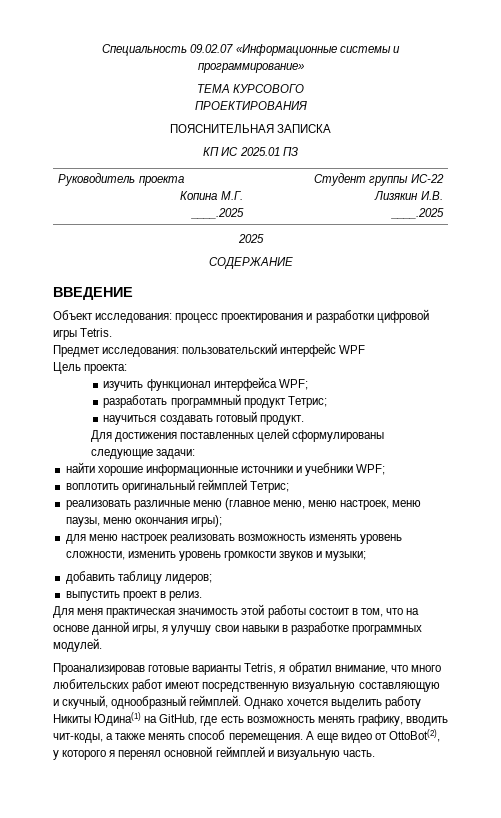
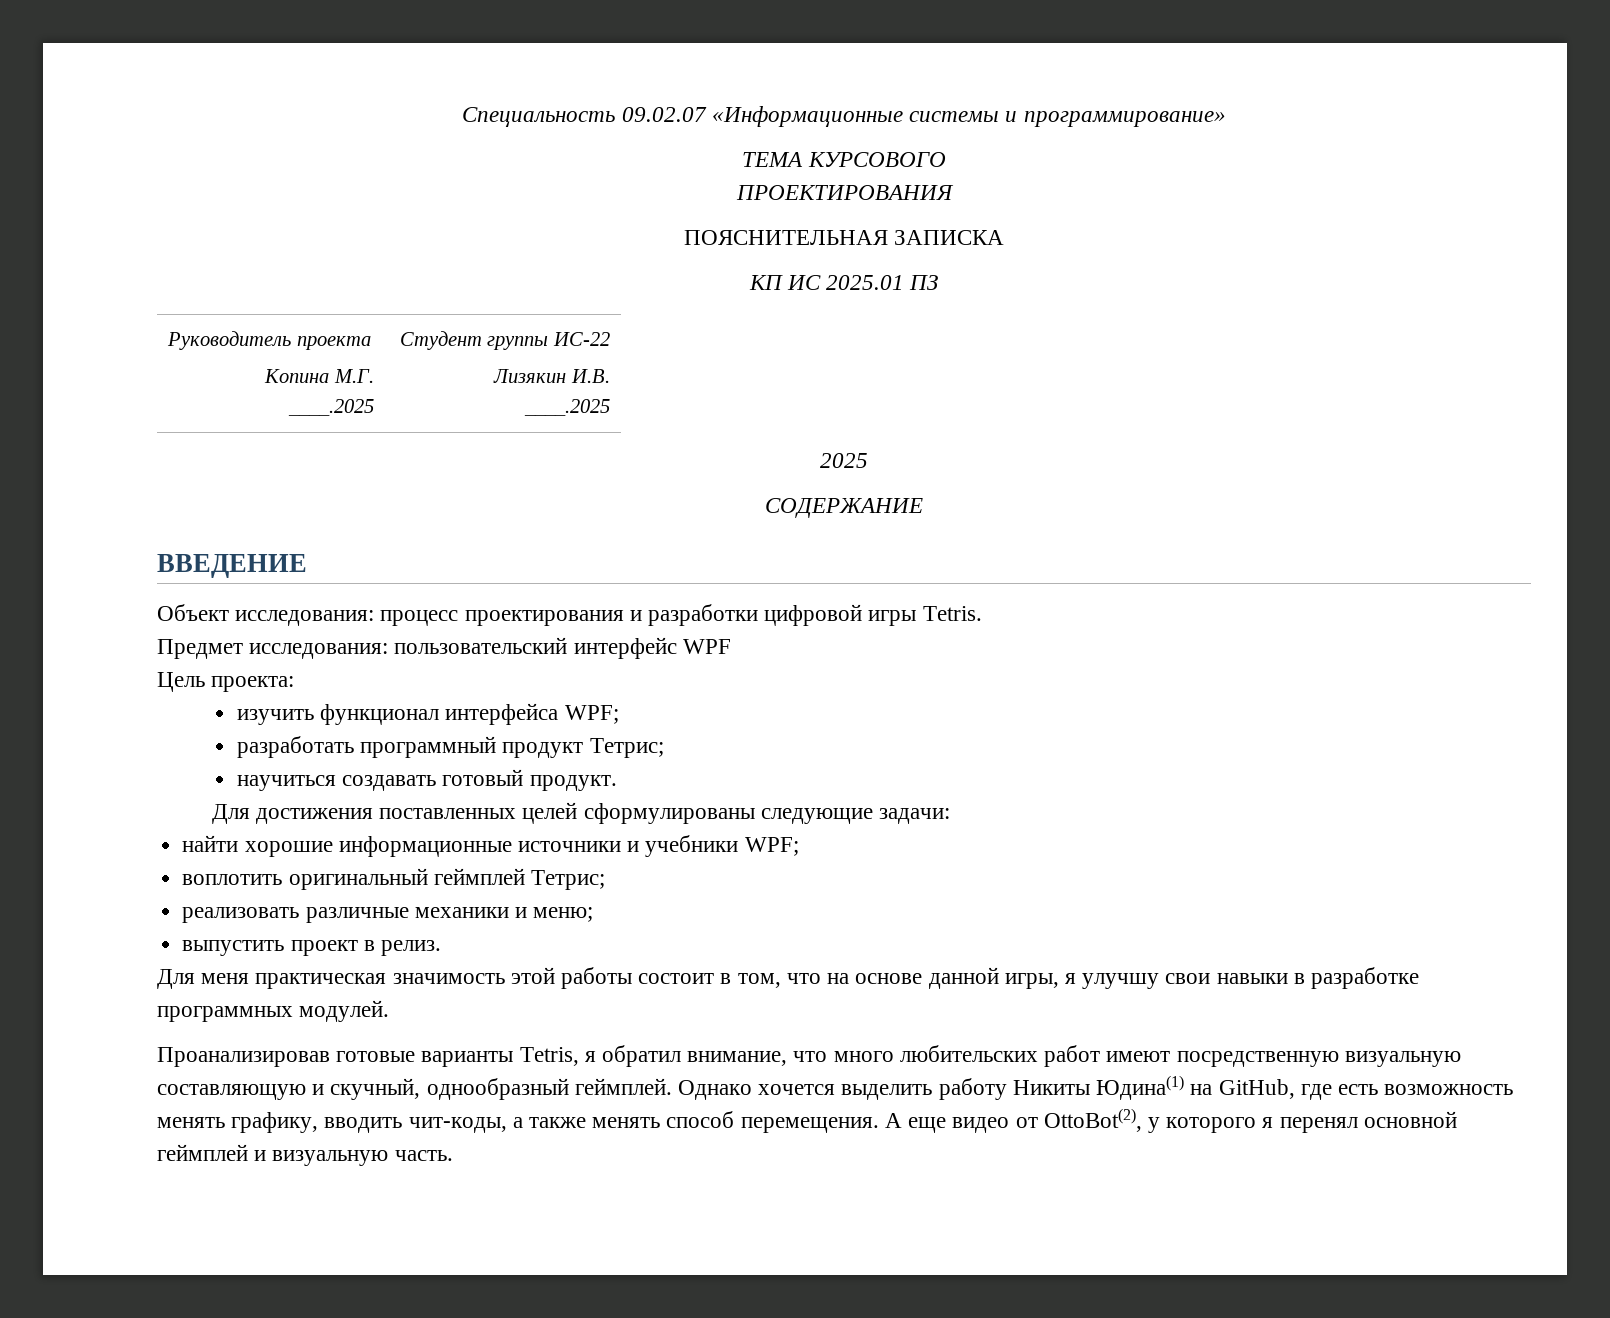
[192,498,422,510] [65,515,222,527] [65,534,403,544] [65,551,367,561] [65,571,212,584] меню (главное меню, меню настроек, меню паузы, меню окончания игры); // для меню настроек реализовать возможность изменять уровень сложности, изменить уровень громкости звуков и музыки; // добавить таблицу лидеров; -> [414,907,594,922] механики и меню;

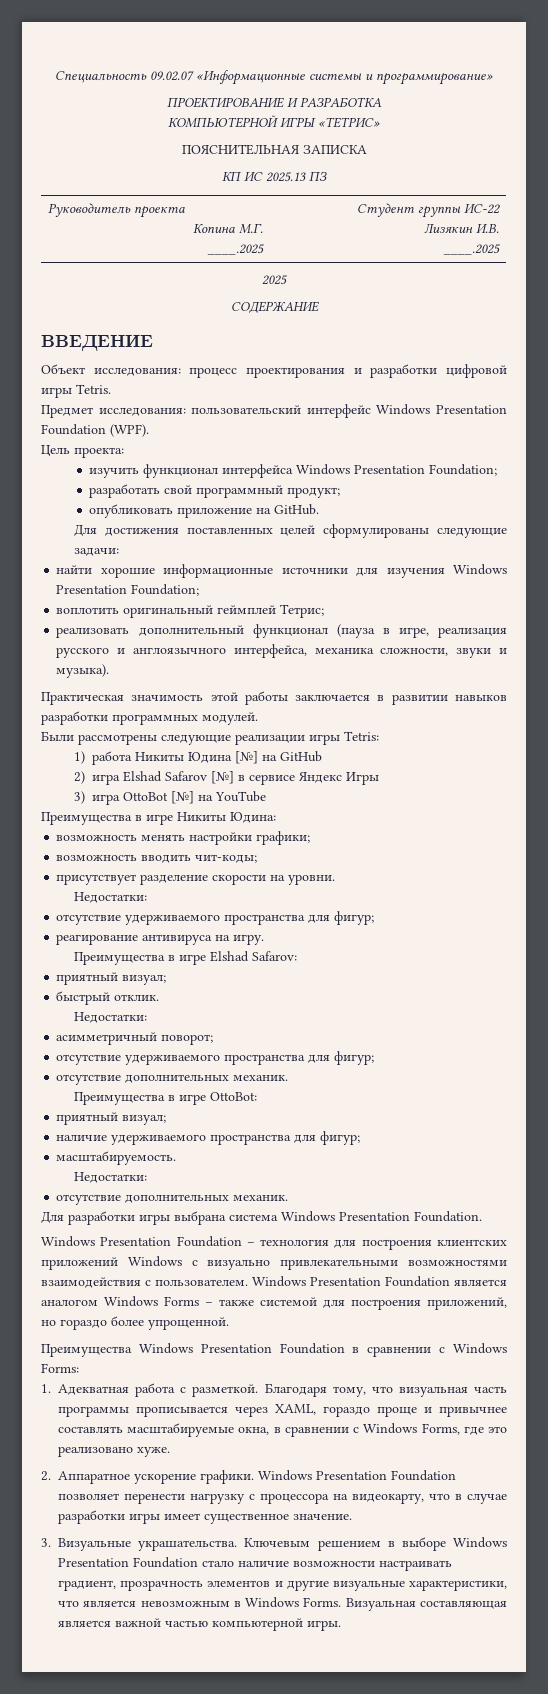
[742,152,946,167] [735,185,954,200] ТЕМА КУРСОВОГО // ПРОЕКТИРОВАНИЯ -> [167,97,382,108] [168,115,380,128] ПРОЕКТИРОВАНИЕ И РАЗРАБОТКА // КОМПЬЮТЕРНОЙ ИГРЫ «ТЕТРИС»
[826,275,905,290] 2025.01 -> [266,172,306,182] 2025.13
[682,639,731,654] WPF -> [376,404,508,415] [41,424,149,437] Windows Presentation Foundation (WPF).
[564,705,619,724] [237,736,664,758] [237,769,617,791] WPF; // разработать программный продукт Тетрис; // научиться создавать готовый продукт. -> [296,464,498,476] [89,484,341,498] [89,504,320,518] Windows Presentation Foundation; // разработать свой программный продукт; // опубликовать приложение на GitHub.
[627,835,799,857] и учебники WPF; -> [356,564,508,578] [56,584,200,596] для изучения Windows Presentation Foundation;
[305,907,594,923] [182,940,441,956] [157,967,1419,989] [157,1000,390,1022] [157,1045,1461,1067] [157,1075,1514,1100] [157,1108,1457,1133] [157,1144,453,1166] различные механики и меню; // выпустить проект в релиз. // Для меня практическая значимость этой работы состоит в том, что на основе данной игры, я улучшу свои навыки в разработке программных модулей. // Проанализировав готовые варианты Tetris, я обратил внимание, что много любительских работ имеют посредственную визуальную составляющую и скучный, однообразный геймплей. Однако хочется выделить работу Никиты Юдина(1) на GitHub, где есть возможность менять графику, вводить чит-коды, а также менять способ перемещения. А еще видео от OttoBot(2), у которого я перенял основной геймплей и визуальную часть. -> [138,624,508,638] [56,644,508,658] [56,664,110,678] [41,691,507,705] [41,711,258,725] [41,731,379,745] [74,751,323,765] [74,771,380,785] [74,791,267,805] [41,812,276,825] [56,831,311,845] [56,854,258,863] [56,874,336,885] [74,892,148,903] [56,911,375,925] [56,934,265,945] [74,951,298,965] [56,972,167,985] [56,991,160,1005] [74,1012,148,1023] [56,1032,214,1045] [56,1051,375,1065] [56,1074,289,1085] [74,1092,258,1105] [56,1112,167,1125] [56,1131,361,1145] [56,1151,177,1165] [74,1172,148,1183] [56,1194,289,1205] [41,1211,482,1225] [41,1236,507,1250] [41,1256,508,1270] [41,1276,507,1288] [41,1296,507,1310] [41,1316,229,1330] [41,1343,507,1357] [41,1363,79,1373] [41,1383,507,1397] [58,1404,507,1417] [58,1423,508,1437] [58,1446,170,1457] [41,1470,456,1484] [58,1493,507,1504] [58,1510,352,1524] [41,1537,508,1551] [58,1557,452,1571] [58,1580,507,1591] [58,1597,507,1611] [58,1618,341,1631] дополнительный функционал (пауза в игре, реализация русского и англоязычного интерфейса, механика сложности, звуки и музыка). // Практическая значимость этой работы заключается в развитии навыков разработки программных модулей. // Были рассмотрены следующие реализации игры Tetris: // 1) работа Никиты Юдина [№] на GitHub // 2) игра Elshad Safarov [№] в сервисе Яндекс Игры // 3) игра OttoBot [№] на YouTube // Преимущества в игре Никиты Юдина: // возможность менять настройки графики; // возможность вводить чит-коды; // присутствует разделение скорости на уровни. // Недостатки: // отсутствие удерживаемого пространства для фигур; // реагирование антивируса на игру. // Преимущества в игре Elshad Safarov: // приятный визуал; // быстрый отклик. // Недостатки: // асимметричный поворот; // отсутствие удерживаемого пространства для фигур; // отсутствие дополнительных механик. // Преимущества в игре OttoBot: // приятный визуал; // наличие удерживаемого пространства для фигур; // масштабируемость. // Недостатки: // отсутствие дополнительных механик. // Для разработки игры выбрана система Windows Presentation Foundation. // Windows Presentation Foundation – технология для построения клиентских приложений Windows с визуально привлекательными возможностями взаимодействия с пользователем. Windows Presentation Foundation является аналогом Windows Forms – также системой для построения приложений, но гораздо более упрощенной. // Преимущества Windows Presentation Foundation в сравнении с Windows Forms: // 1. Адекватная работа с разметкой. Благодаря тому, что визуальная часть программы прописывается через XAML, гораздо проще и привычнее составлять масштабируемые окна, в сравнении с Windows Forms, где это реализовано хуже. // 2. Аппаратное ускорение графики. Windows Presentation Foundation позволяет перенести нагрузку с процессора на видеокарту, что в случае разработки игры имеет существенное значение. // 3. Визуальные украшательства. Ключевым решением в выборе Windows Presentation Foundation стало наличие возможности настраивать градиент, прозрачность элементов и другие визуальные характеристики, что является невозможным в Windows Forms. Визуальная составляющая является важной частью компьютерной игры.

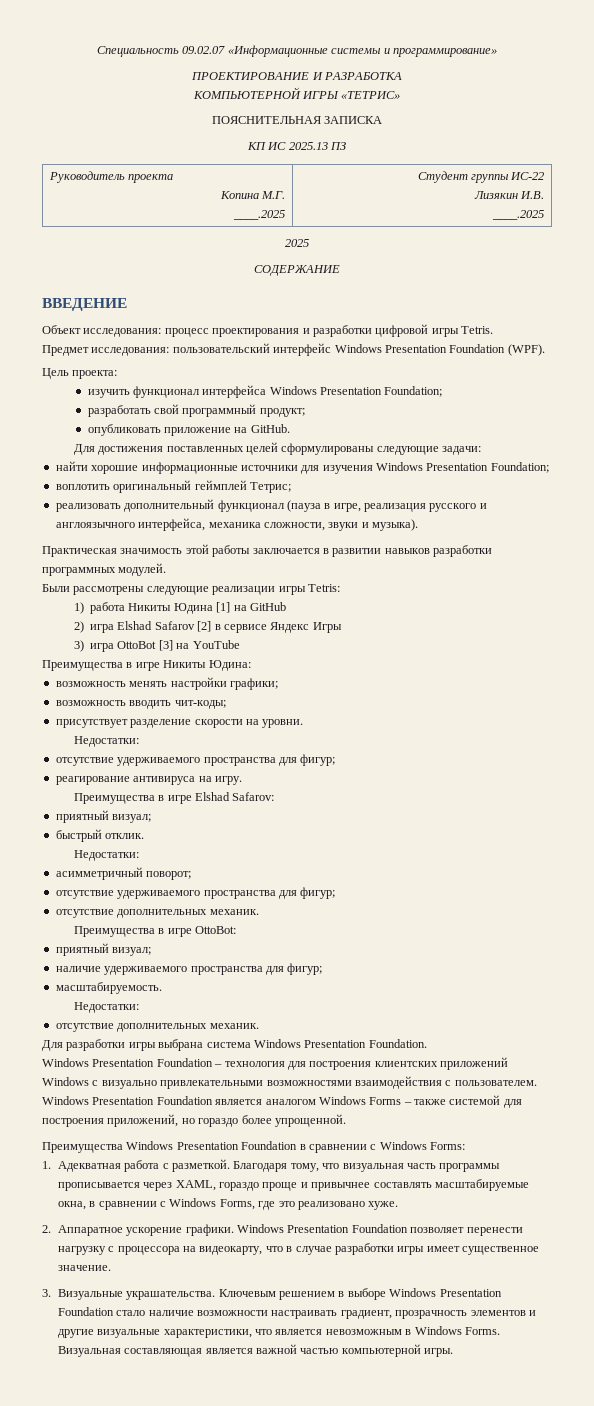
[235,751,259,764] [№] -> [216,602,231,613] [1]
[211,771,235,784] [№] -> [197,621,212,632] [2]
[171,791,195,804] [№] -> [158,640,173,651] [3]

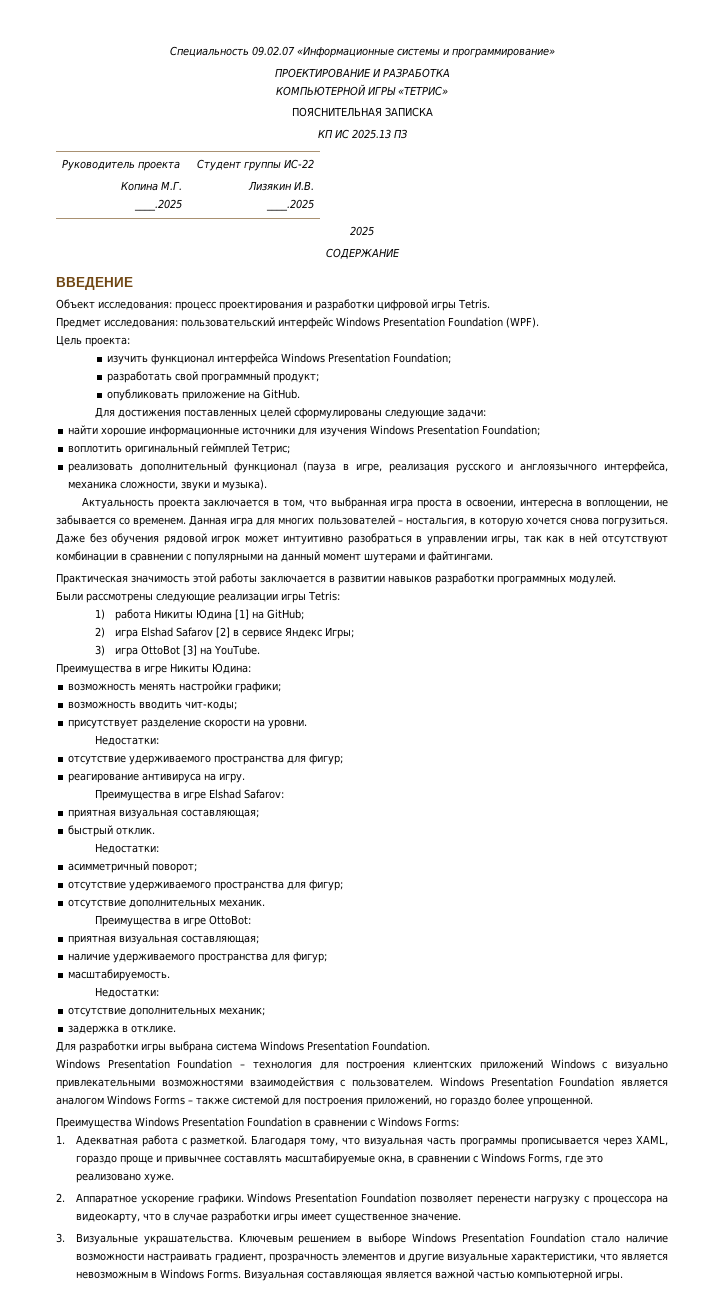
(418, 525) none -> [81,497,668,509] [56,515,668,527] [56,533,669,545] [56,551,493,563] // Актуальность проекта заключается в том, что выбранная игра проста в освоении, интересна в воплощении, не забывается со временем. Данная игра для многих пользователей – ностальгия, в которую хочется снова погрузиться. Даже без обучения рядовой игрок может интуитивно разобраться в управлении игры, так как в ней отсутствуют комбинации в сравнении с популярными на данный момент шутерами и файтингами.
[249,602,286,611] GitHub -> [266,609,304,620] GitHub;
[312,622,342,633] Игры -> [324,627,354,639] Игры;
[192,640,240,649] YouTube -> [213,645,260,655] YouTube.
[55,810,152,823] приятный визуал; -> [68,809,260,819] приятная визуальная составляющая;
[55,943,152,956] приятный визуал; -> [68,935,260,945] приятная визуальная составляющая;
[209,1023,259,1029] механик. -> [219,1007,266,1016] [68,1025,177,1035] механик; // задержка в отклике.

